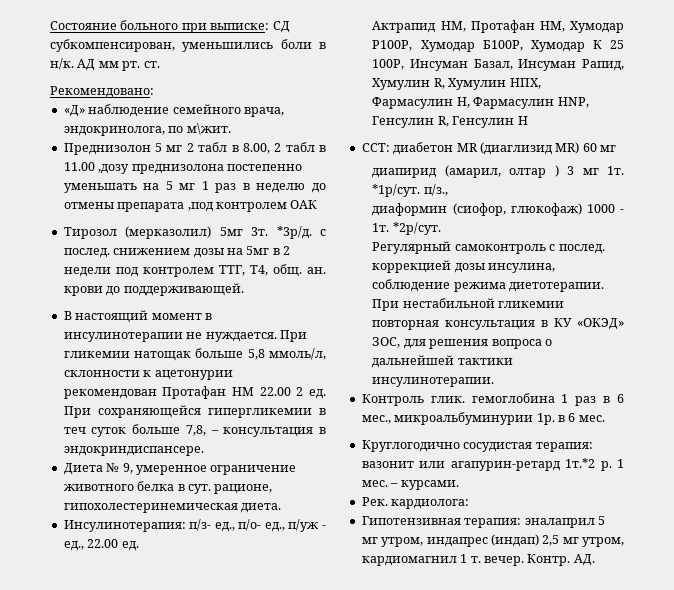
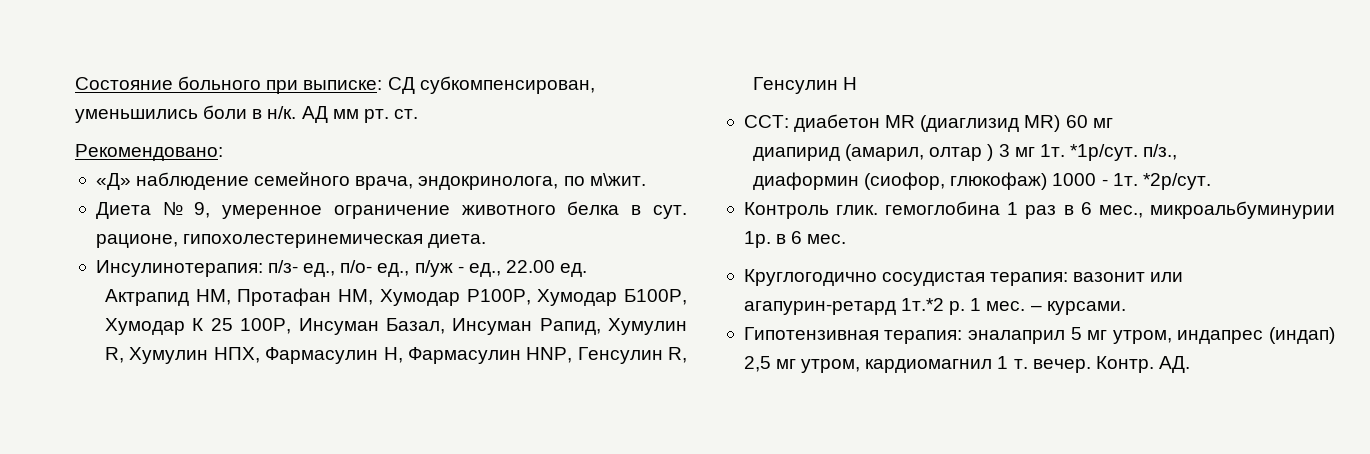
[63,142,326,155] [63,162,302,174] [63,181,326,193] [63,200,318,212] [63,226,326,239] [63,246,290,258] [63,264,326,277] [63,283,244,296] [63,310,212,323] [63,330,307,342] [63,348,326,361] [63,370,233,380] [63,386,326,399] [63,405,326,418] [63,424,327,437] [63,446,204,456] // Преднизолон 5 мг 2 табл в 8.00, 2 табл в 11.00 ,дозу преднизолона постепенно уменьшать на 5 мг 1 раз в неделю до отмены препарата ,под контролем ОАК // Тирозол (мерказолил) 5мг 3т. *3р/д. с послед. снижением дозы на 5мг в 2 недели под контролем ТТГ, Т4, общ. ан. крови до поддерживающей. // В настоящий момент в инсулинотерапии не нуждается. При гликемии натощак больше 5,8 ммоль/л, склонности к ацетонурии рекомендован Протафан НМ 22.00 2 ед. При сохраняющейся гипергликемии в теч суток больше 7,8, – консультация в эндокриндиспансере. -> (646, 179) none
[372,241,605,254] [372,260,556,273] [372,279,605,292] [372,298,565,311] [372,318,624,330] [372,337,552,349] [372,355,513,368] [372,377,495,387] // Регулярный самоконтроль с послед. коррекцией дозы инсулина, соблюдение режима диетотерапии. При нестабильной гликемии повторная консультация в КУ «ОКЭД» ЗОС, для решения вопроса о дальнейшей тактики инсулинотерапии. -> (1211, 181) none
[361,497,470,509] // Рек. кардиолога: -> (1126, 308) none

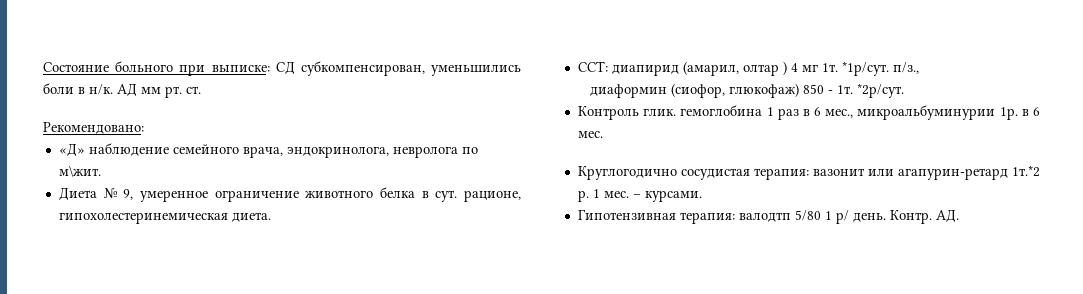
(559, 183) none -> [392,146,458,158] невролога
[95,260,588,277] [104,288,687,306] [104,318,687,335] [104,347,687,364] [752,77,858,94] [743,114,1113,132] Инсулинотерапия: п/з- ед., п/о- ед., п/уж - ед., 22.00 ед. // Актрапид НМ, Протафан НМ, Хумодар Р100Р, Хумодар Б100Р, Хумодар К 25 100Р, Инсуман Базал, Инсуман Рапид, Хумулин R, Хумулин НПХ, Фармасулин Н, Фармасулин НNР, Генсулин R, Генсулин Н // ССТ: диабетон МR (диаглизид МR) 60 мг // -> [577,61,608,72] ССТ:
[998,144,1010,157] 3 -> [790,63,798,72] 4
[1052,173,1097,186] 1000 -> [803,84,825,94] 850
[968,327,1335,344] [743,356,1091,373] эналаприл 5 мг утром, индапрес (индап) 2,5 мг утром, кардиомагнил 1 т. вечер. -> [738,210,886,224] валодтп 5/80 1 р/ день.

